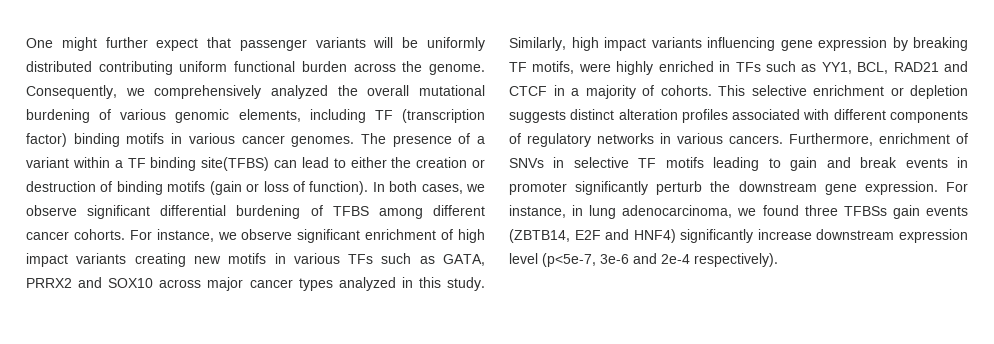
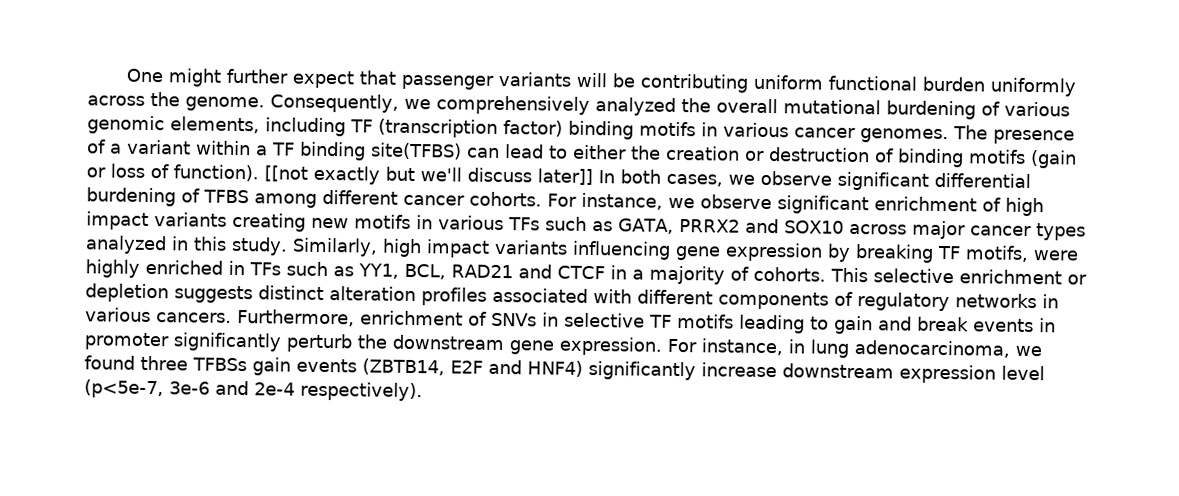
[426,37,485,51] [26,61,92,72] uniformly distributed -> (635, 80) none
(347, 66) none -> [989,77,1076,97] uniformly
(369, 188) none -> [264,165,593,186] [[not exactly but we'll discuss later]]

